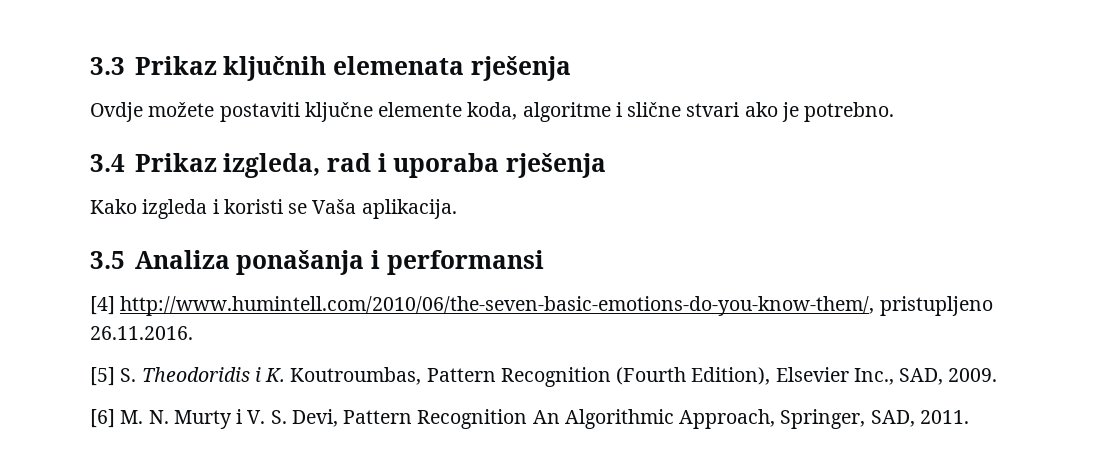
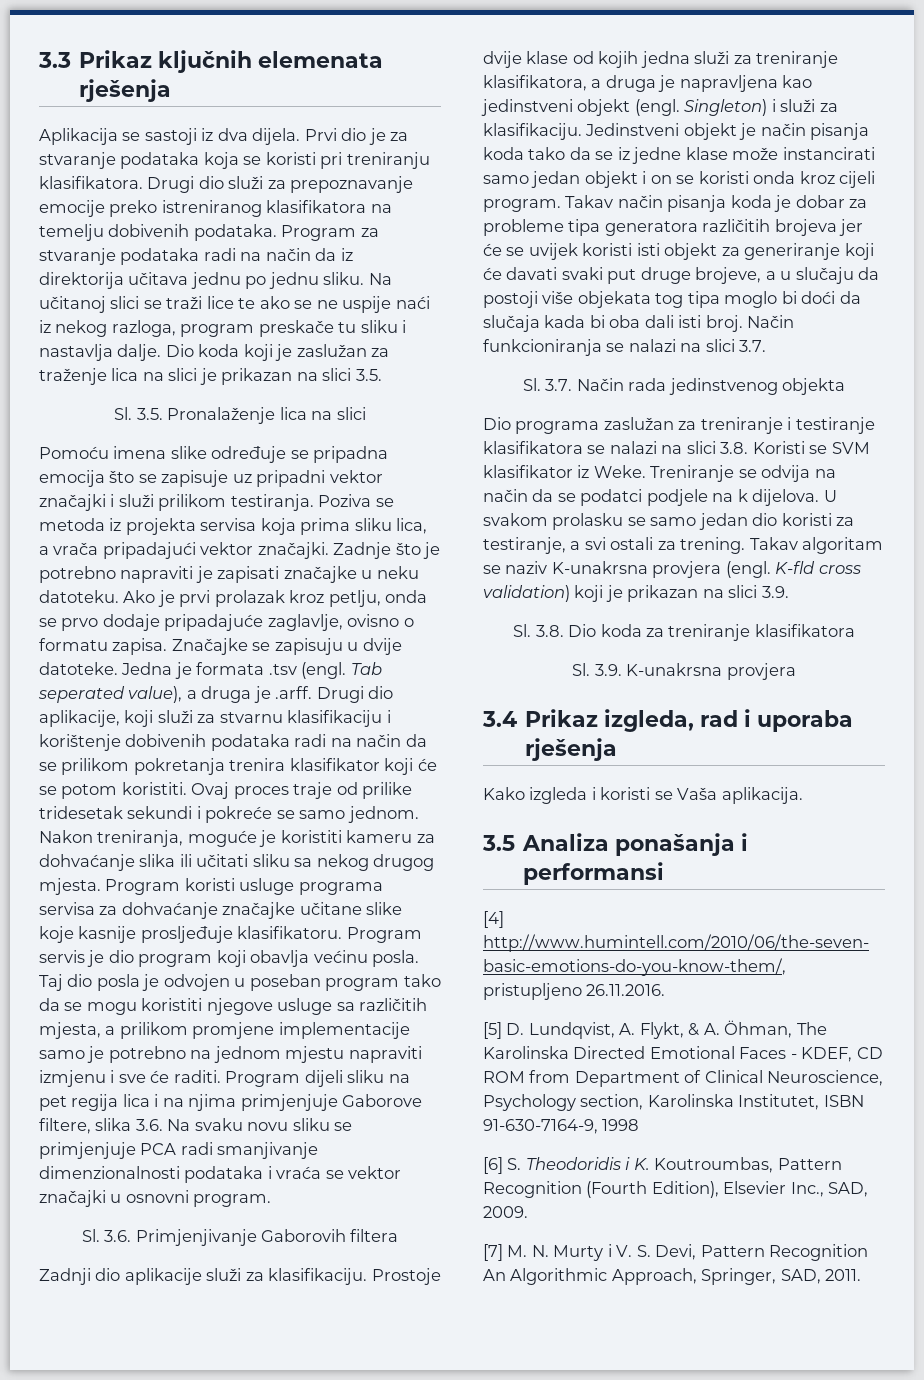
[90,102,895,122] Ovdje možete postaviti ključne elemente koda, algoritme i slične stvari ako je potrebno. -> [39,128,409,145] [39,152,430,169] [39,176,414,193] [39,200,392,217] [39,224,379,241] [39,248,353,265] [39,272,392,289] [39,296,430,313] [39,320,407,337] [39,344,390,361] [39,368,382,385] [114,407,366,424] [39,446,389,463] [39,470,383,487] [39,494,394,511] [39,518,428,535] [39,542,441,559] [39,566,419,583] [39,590,428,607] [39,614,414,631] [39,638,402,655] [39,662,382,679] [38,686,394,703] [39,710,391,727] [39,734,427,751] [39,758,437,775] [39,782,413,799] [39,806,419,823] [39,830,435,847] [39,854,435,871] [39,878,383,895] [39,902,403,919] [39,926,422,943] [39,950,420,967] [39,974,441,991] [39,998,428,1015] [39,1022,410,1039] [39,1046,422,1063] [39,1070,410,1087] [39,1094,423,1111] [39,1118,353,1134] [39,1142,319,1159] [39,1166,402,1183] [39,1190,272,1207] [81,1229,399,1246] [39,1268,441,1285] [483,51,839,68] [483,75,813,92] [481,99,838,116] [483,123,870,140] [483,147,875,164] [483,171,876,188] [483,195,868,212] [483,219,864,236] [483,243,874,260] [483,267,880,284] [483,291,861,308] [483,315,795,332] [483,339,767,356] [522,378,846,395] [483,417,875,434] [483,441,870,454] [483,465,836,482] [483,489,837,506] [483,513,855,530] [483,537,884,554] [483,561,861,578] [483,585,789,602] [513,624,855,641] [572,663,796,680] Aplikacija se sastoji iz dva dijela. Prvi dio je za stvaranje podataka koja se koristi pri treniranju klasifikatora. Drugi dio služi za prepoznavanje emocije preko istreniranog klasifikatora na temelju dobivenih podataka. Program za stvaranje podataka radi na način da iz direktorija učitava jednu po jednu sliku. Na učitanoj slici se traži lice te ako se ne uspije naći iz nekog razloga, program preskače tu sliku i nastavlja dalje. Dio koda koji je zaslužan za traženje lica na slici je prikazan na slici 3.5. // Sl. 3.5. Pronalaženje lica na slici // Pomoću imena slike određuje se pripadna emocija što se zapisuje uz pripadni vektor značajki i služi prilikom testiranja. Poziva se metoda iz projekta servisa koja prima sliku lica, a vrača pripadajući vektor značajki. Zadnje što je potrebno napraviti je zapisati značajke u neku datoteku. Ako je prvi prolazak kroz petlju, onda se prvo dodaje pripadajuće zaglavlje, ovisno o formatu zapisa. Značajke se zapisuju u dvije datoteke. Jedna je formata .tsv (engl. Tab seperated value), a druga je .arff. Drugi dio aplikacije, koji služi za stvarnu klasifikaciju i korištenje dobivenih podataka radi na način da se prilikom pokretanja trenira klasifikator koji će se potom koristiti. Ovaj proces traje od prilike tridesetak sekundi i pokreće se samo jednom. Nakon treniranja, moguće je koristiti kameru za dohvaćanje slika ili učitati sliku sa nekog drugog mjesta. Program koristi usluge programa servisa za dohvaćanje značajke učitane slike koje kasnije prosljeđuje klasifikatoru. Program servis je dio program koji obavlja većinu posla. Taj dio posla je odvojen u poseban program tako da se mogu koristiti njegove usluge sa različitih mjesta, a prilikom promjene implementacije samo je potrebno na jednom mjestu napraviti izmjenu i sve će raditi. Program dijeli sliku na pet regija lica i na njima primjenjuje Gaborove filtere, slika 3.6. Na svaku novu sliku se primjenjuje PCA radi smanjivanje dimenzionalnosti podataka i vraća se vektor značajki u osnovni program. // Sl. 3.6. Primjenjivanje Gaborovih filtera // Zadnji dio aplikacije služi za klasifikaciju. Prostoje dvije klase od kojih jedna služi za treniranje klasifikatora, a druga je napravljena kao jedinstveni objekt (engl. Singleton) i služi za klasifikaciju. Jedinstveni objekt je način pisanja koda tako da se iz jedne klase može instancirati samo jedan objekt i on se koristi onda kroz cijeli program. Takav način pisanja koda je dobar za probleme tipa generatora različitih brojeva jer će se uvijek koristi isti objekt za generiranje koji će davati svaki put druge brojeve, a u slučaju da postoji više objekata tog tipa moglo bi doći da slučaja kada bi oba dali isti broj. Način funkcioniranja se nalazi na slici 3.7. // Sl. 3.7. Način rada jedinstvenog objekta // Dio programa zaslužan za treniranje i testiranje klasifikatora se nalazi na slici 3.8. Koristi se SVM klasifikator iz Weke. Treniranje se odvija na način da se podatci podjele na k dijelova. U svakom prolasku se samo jedan dio koristi za testiranje, a svi ostali za trening. Takav algoritam se naziv K-unakrsna provjera (engl. K-fld cross validation) koji je prikazan na slici 3.9. // Sl. 3.8. Dio koda za treniranje klasifikatora // Sl. 3.9. K-unakrsna provjera
(115, 376) none -> [506,1020,827,1039] [483,1046,883,1062] [483,1070,884,1087] [483,1094,864,1111] [483,1119,640,1134] [483,1157,503,1174] D. Lundqvist, A. Flykt, & A. Öhman, The Karolinska Directed Emotional Faces - KDEF, CD ROM from Department of Clinical Neuroscience, Psychology section, Karolinska Institutet, ISBN 91-630-7164-9, 1998 // [6]
[90,409,115,428] [6] -> [483,1244,503,1261] [7]

